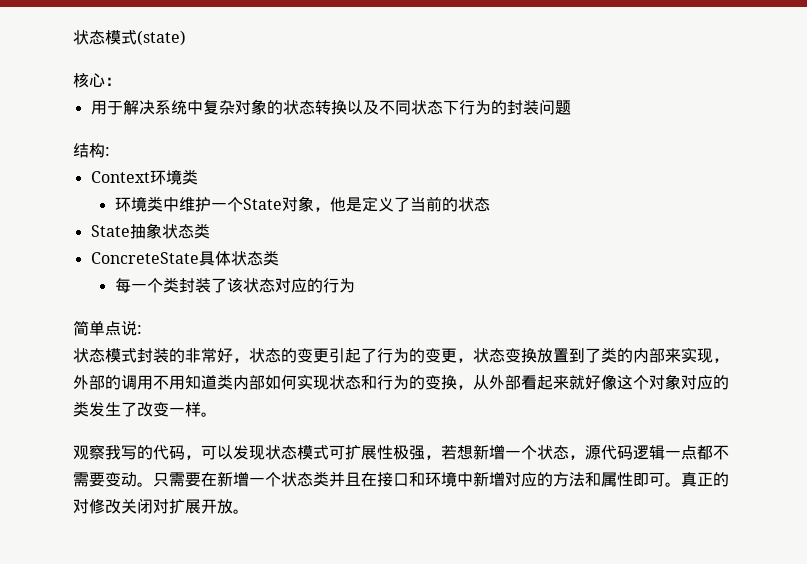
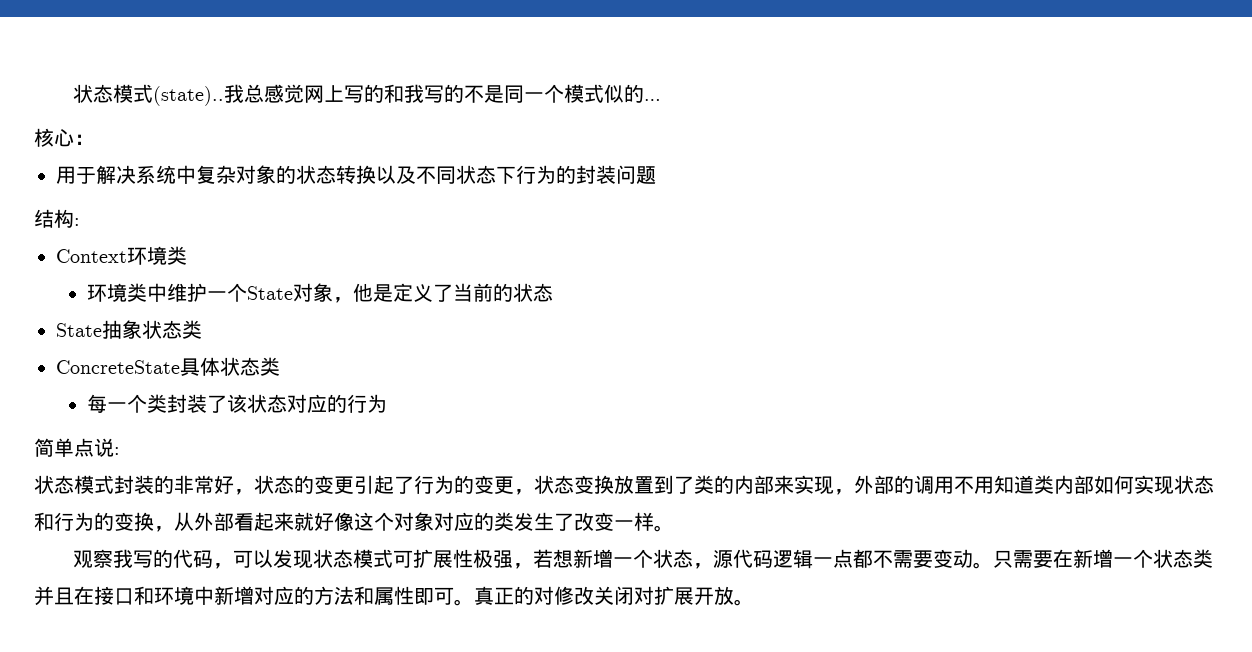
[73,30,186,46] 状态模式(state) -> [72,84,661,106] 状态模式(state)..我总感觉网上写的和我写的不是同一个模式似的…

